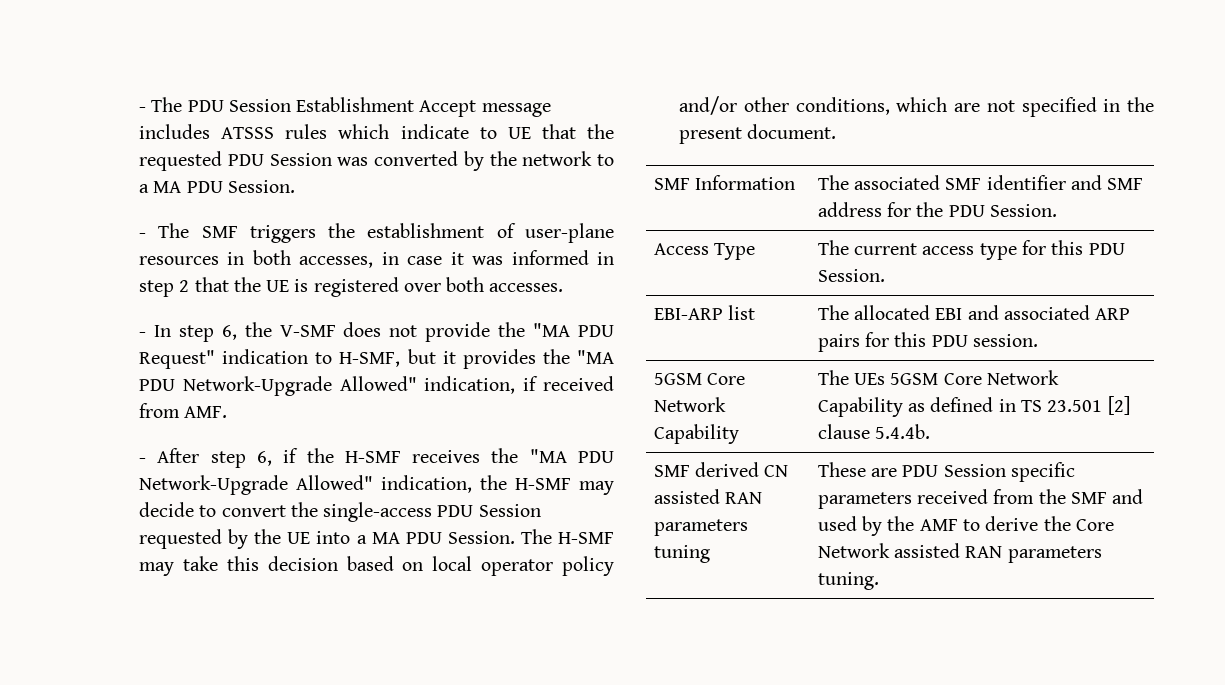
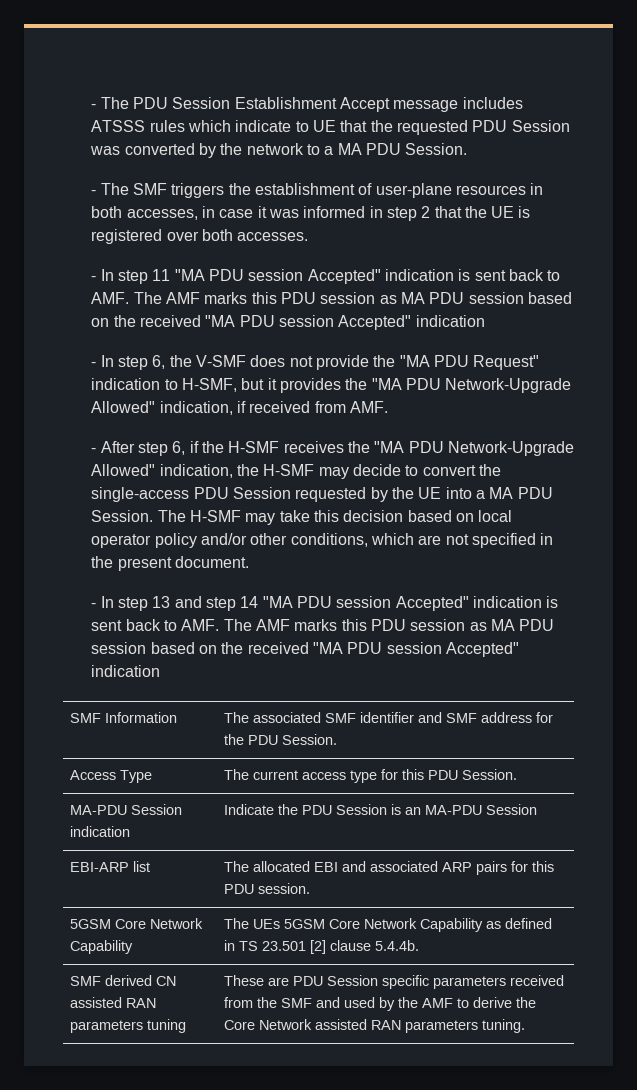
(564, 287) none -> [91,269,561,284] [91,292,572,304] [91,315,485,330] // - In step 11 "MA PDU session Accepted" indication is sent back to AMF. The AMF marks this PDU session as MA PDU session based on the received "MA PDU session Accepted" indication
(837, 131) none -> [91,596,559,611] [91,619,555,631] [91,642,519,657] [91,665,161,677] // - In step 13 and step 14 "MA PDU session Accepted" indication is sent back to AMF. The AMF marks this PDU session as MA PDU session based on the received "MA PDU session Accepted" indication
(885, 275) none -> [70,804,183,815] [70,826,131,837] [224,804,538,815] // MA-PDU Session indication | Indicate the PDU Session is an MA-PDU Session

